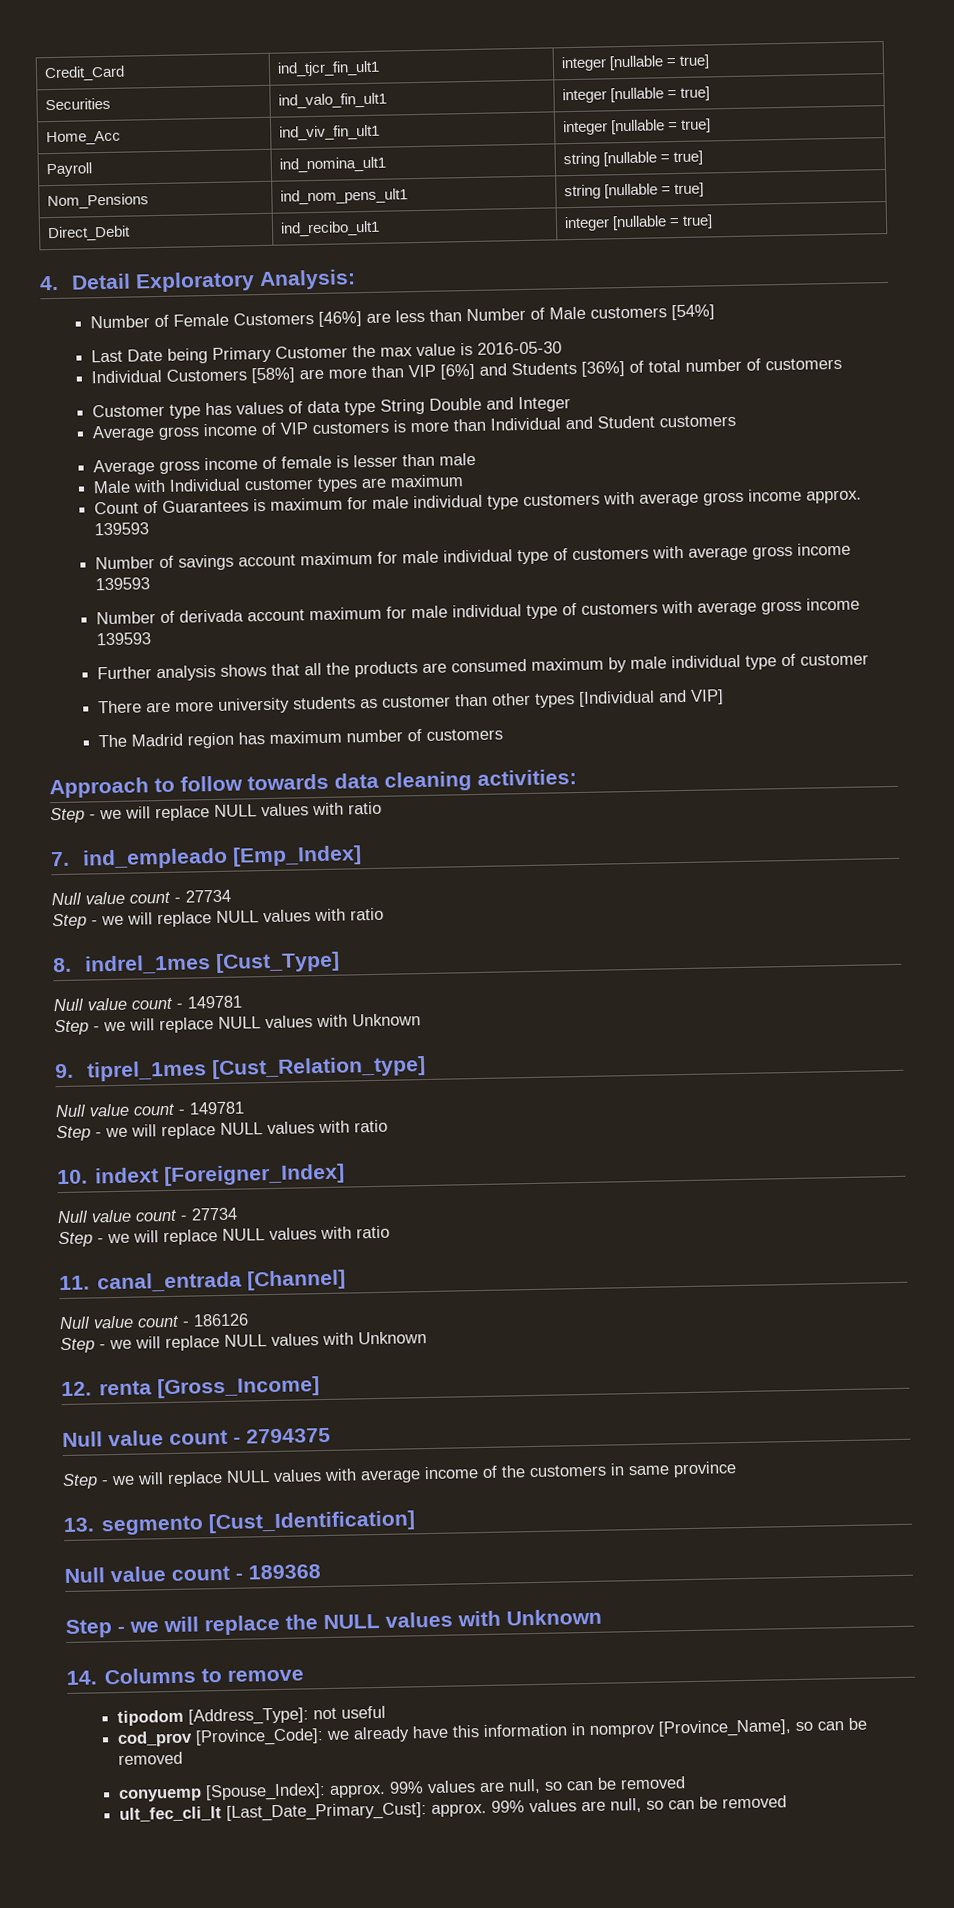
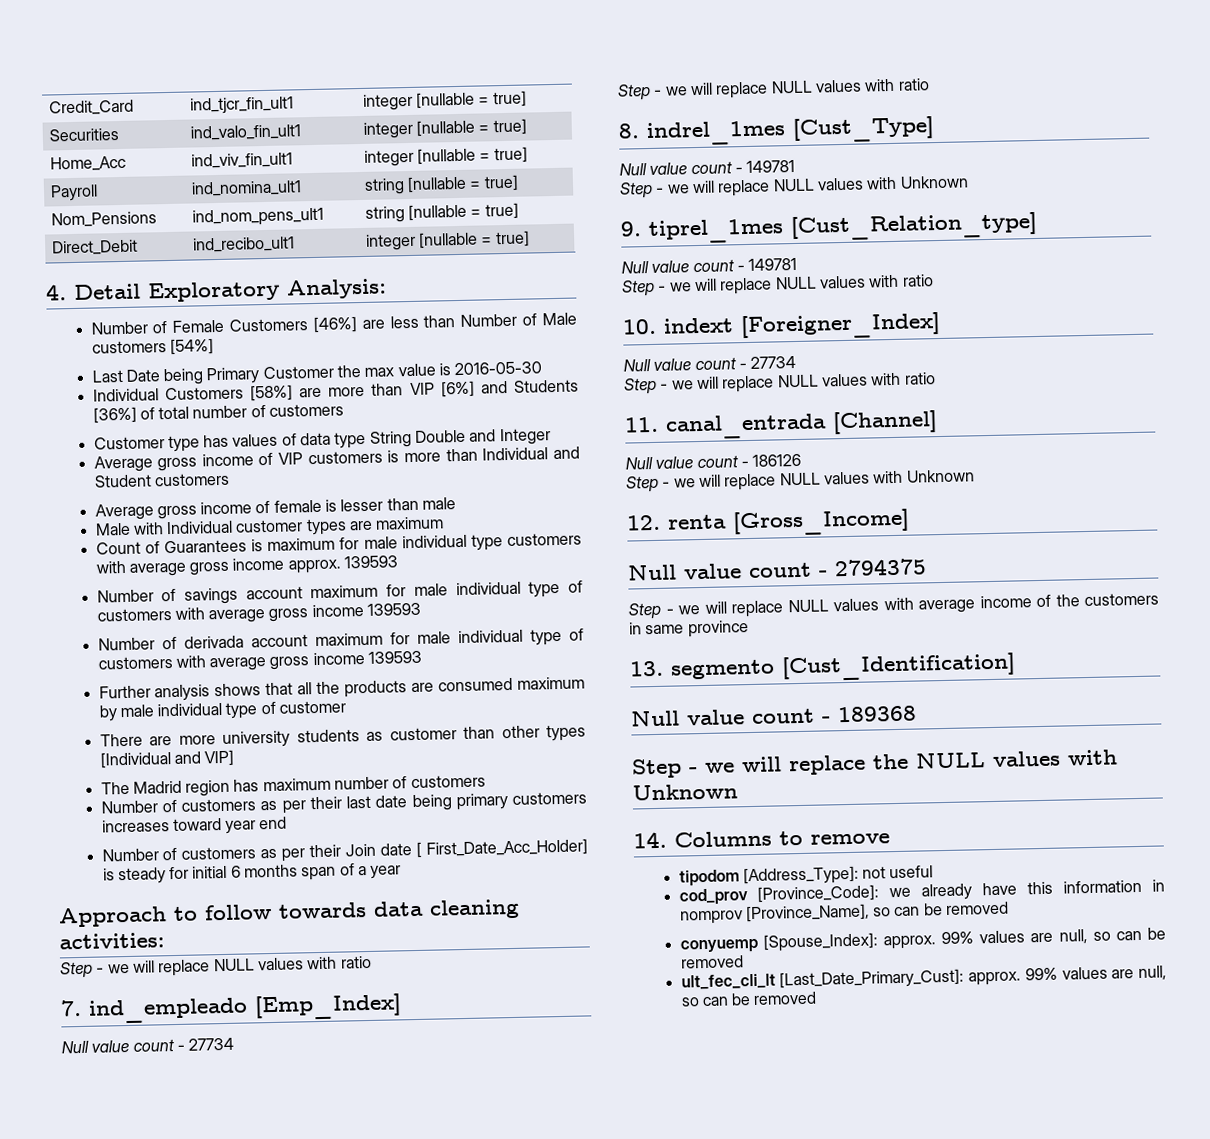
(504, 734) none -> [100,791,588,814] [101,816,288,834] [101,838,589,862] [102,863,402,885] // Number of customers as per their last date being primary customers increases toward year end // Number of customers as per their Join date [ First_Date_Acc_Holder] is steady for initial 6 months span of a year

